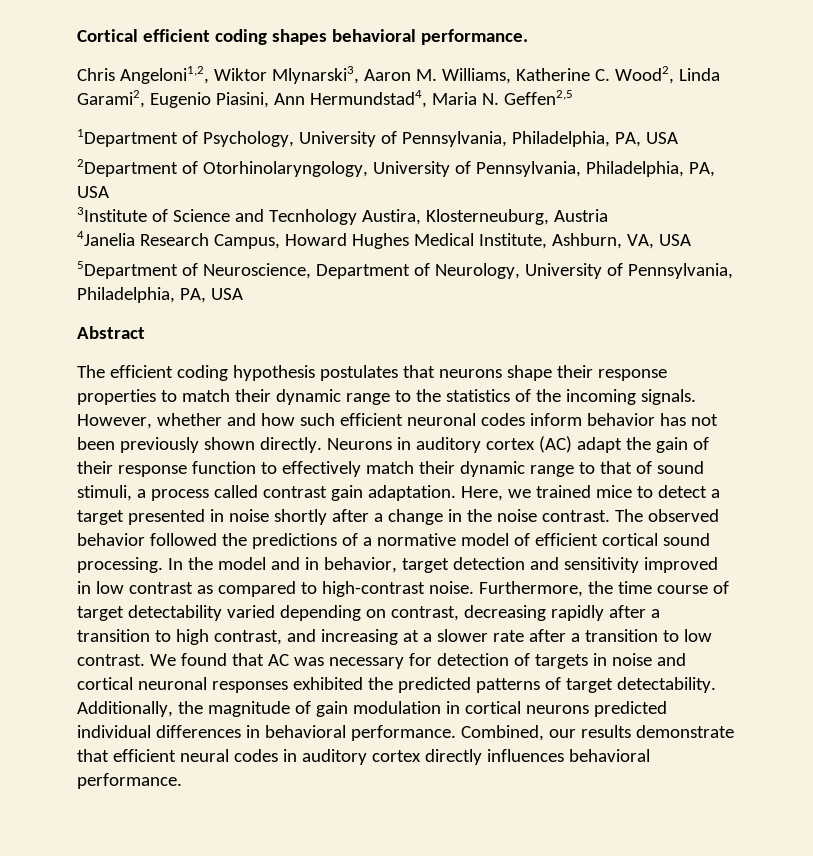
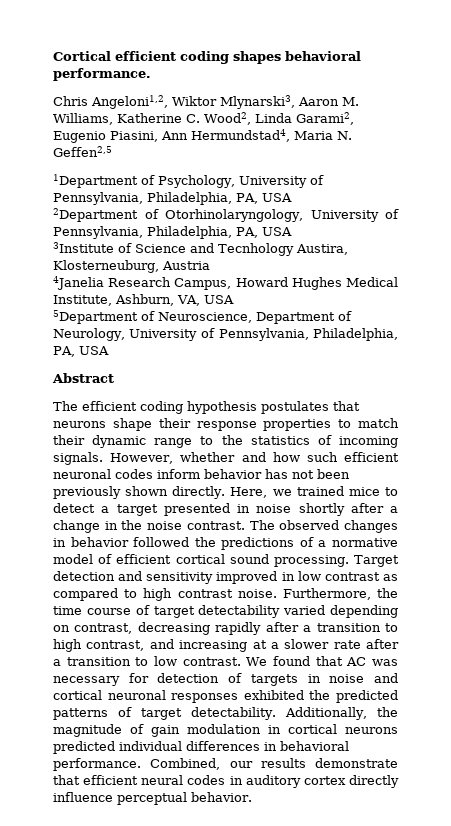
[535,389,561,402] the -> (332, 440) none
[326,436,709,453] [77,461,704,477] [77,485,456,501] Neurons in auditory cortex (AC) adapt the gain of their response function to effectively match their dynamic range to that of sound stimuli, a process called contrast gain adaptation. -> (226, 492) none
(719, 515) none -> [344,520,399,533] [53,538,66,547] changes in
[167,557,449,573] In the model and in behavior, target -> [354,555,399,567] Target
[321,581,425,597] high-contrast -> [143,588,233,601] high contrast
[486,749,650,762] [77,773,182,789] influences behavioral performance. -> [53,792,252,805] influence perceptual behavior.

